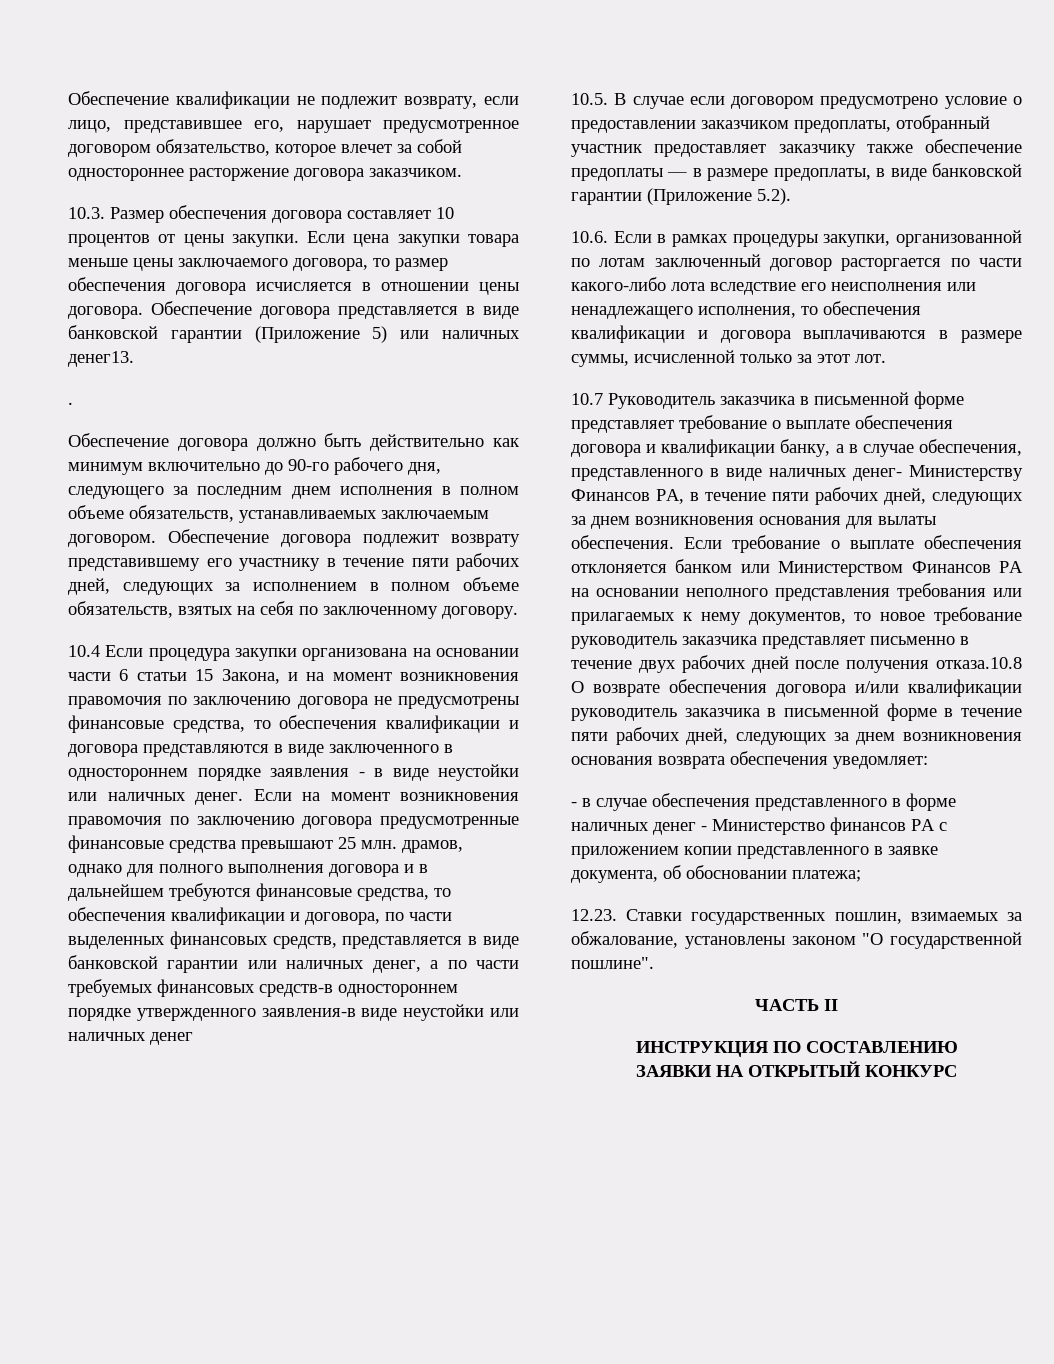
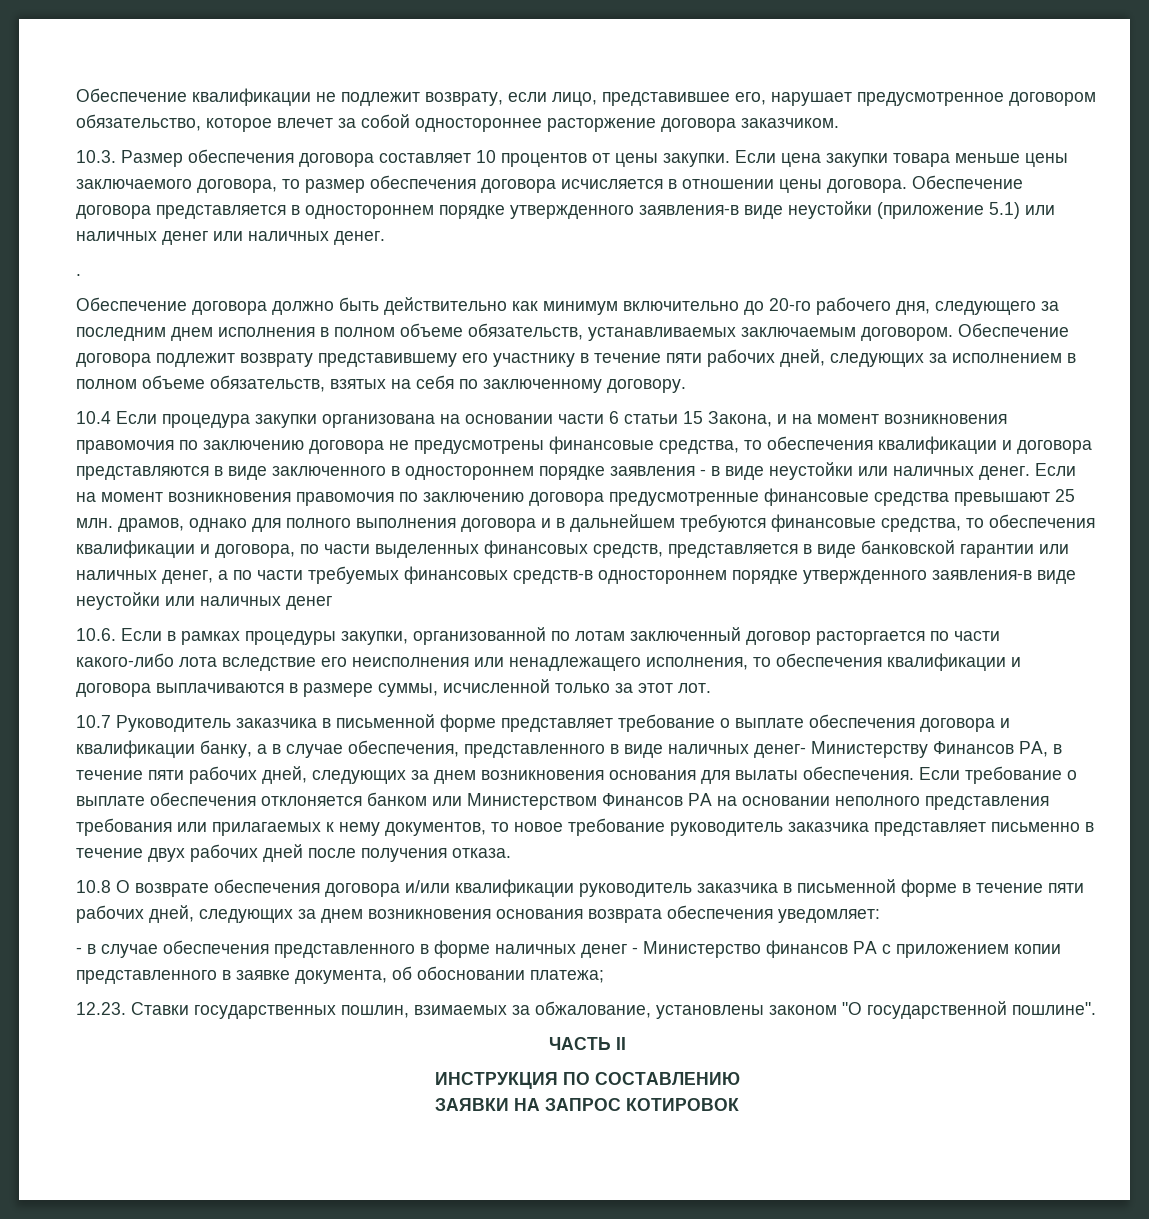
[483,306,519,319] [68,325,520,343] [68,351,134,367] виде банковской гарантии (Приложение 5) или наличных денег13. -> [305,201,1055,219] [76,231,385,245] одностороннем порядке утвержденного заявления-в виде неустойки (приложение 5.1) или наличных денег или наличных денег.
[288,459,329,471] 90-го -> [769,298,811,311] 20-го
[571,93,1022,109] [571,115,990,133] [571,139,1022,157] [571,163,1022,181] [571,188,791,205] // 10.5. В случае если договором предусмотрено условие о предоставлении заказчиком предоплаты, отобранный участник предоставляет заказчику также обеспечение предоплаты — в размере предоплаты, в виде банковской гарантии (Приложение 5.2). -> (332, 603) none
[936,657,1022,669] отказа.10.8 -> [452,848,511,858] [76,880,111,893] отказа. // 10.8
[748,1061,957,1077] ОТКРЫТЫЙ КОНКУРС -> [545,1098,739,1111] ЗАПРОС КОТИРОВОК

